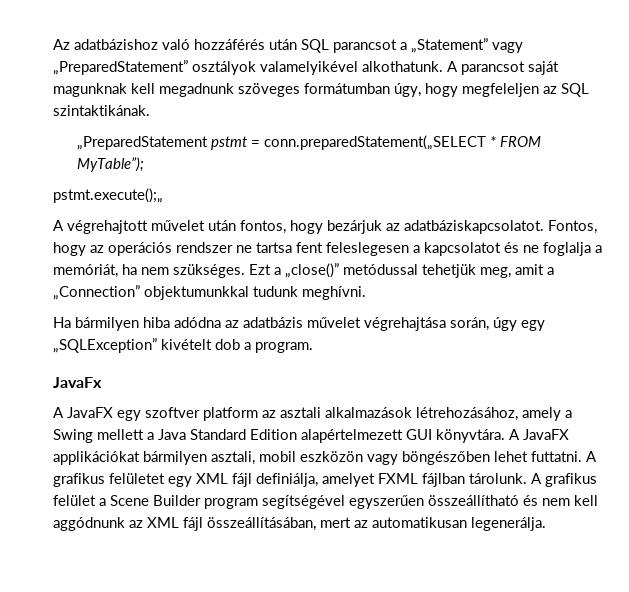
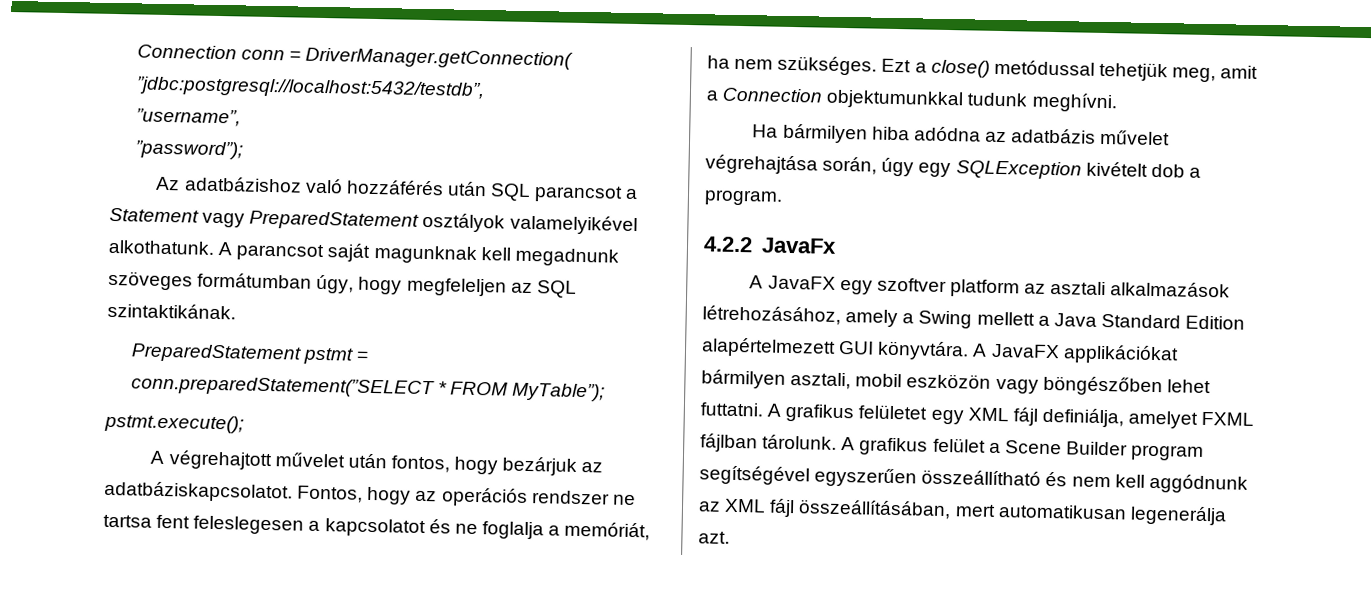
(53, 44) none -> [136,44,573,70] [135,76,485,101] [135,108,241,127] [134,140,243,160] Connection conn = DriverManager.getConnection( ”jdbc:postgresql://localhost:5432/testdb”, // ”username”, // ”password”); //
[411,38,523,53] [53,60,188,75] „Statement” vagy „PreparedStatement” -> [109,207,420,231] Statement vagy PreparedStatement
[77,136,209,150] „PreparedStatement -> [130,343,302,364] PreparedStatement
[264,135,487,150] conn.preparedStatement(„SELECT -> [130,375,435,399] conn.preparedStatement(”SELECT
[53,188,163,203] pstmt.execute();„ -> [104,413,244,434] pstmt.execute();
[285,263,339,278] „close()” -> [930,59,990,78] close()
[53,285,140,300] „Connection” -> [722,87,824,103] Connection
[53,338,157,353] „SQLException” -> [955,160,1082,180] SQLException
(313, 347) none -> [703,236,753,253] 4.2.2
[354,517,546,531] az automatikusan legenerálja. -> [997,504,1227,526] [698,531,730,544] automatikusan legenerálja azt.

